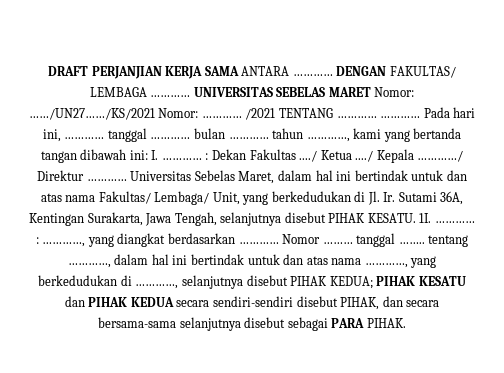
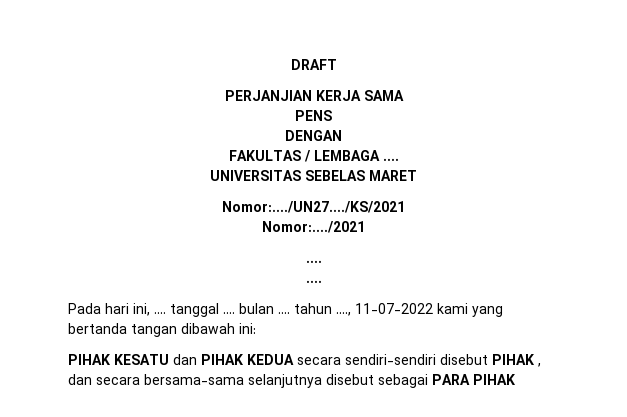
(89, 71) none -> (337, 64) //
[241,66,333,76] ANTARA ………… -> [295,110,332,121] // PENS //
[389,66,456,78] [89,87,191,97] FAKULTAS/ LEMBAGA ………… -> [228,150,399,162] // FAKULTAS / LEMBAGA .... //
[374,87,415,97] [28,107,476,120] [42,128,350,142] Nomor: ……/UN27……/KS/2021 Nomor: ………… /2021 TENTANG ………… ………… Pada hari ini, ………… tanggal ………… bulan ………… tahun …………, -> [222,201,405,213] [262,221,365,233] [305,260,322,263] [305,280,322,283] [68,303,433,317] // Nomor:..../UN27..../KS/2021 // Nomor:..../2021 // .... // .... // Pada hari ini, .... tanggal .... bulan .... tahun ...., 11-07-2022
[151,149,464,163] [37,170,467,184] [40,191,464,205] [29,212,475,226] [35,233,469,247] [67,254,437,268] [38,275,373,289] I. ………… : Dekan Fakultas ..../ Ketua ..../ Kepala …………/ Direktur ………… Universitas Sebelas Maret, dalam hal ini bertindak untuk dan atas nama Fakultas/ Lembaga/ Unit, yang berkedudukan di Jl. Ir. Sutami 36A, Kentingan Surakarta, Jawa Tengah, selanjutnya disebut PIHAK KESATU. 1I. ………… : …………, yang diangkat berdasarkan ………… Nomor ……… tanggal …….. tentang …………, dalam hal ini bertindak untuk dan atas nama …………, yang berkedudukan di …………, selanjutnya disebut PIHAK KEDUA; -> (256, 328) //
[340,297,380,310] PIHAK, -> [492,354,541,367] PIHAK ,
[366,318,406,328] PIHAK. -> [473,374,516,385] PIHAK

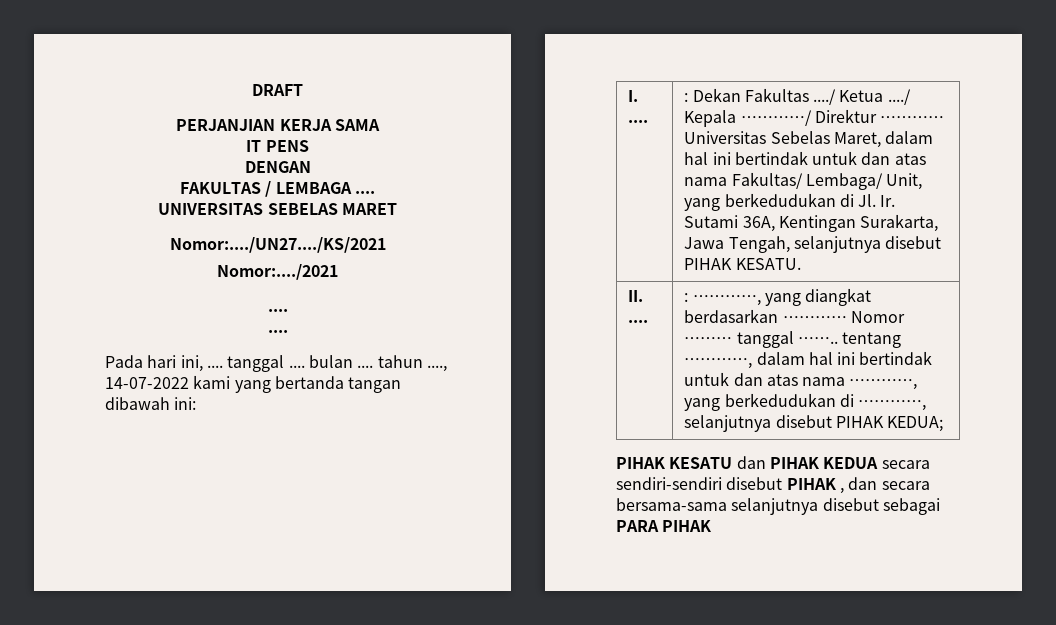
(404, 95) none -> [246,140,262,152] IT
[355,303,433,314] 11-07-2022 -> [105,377,189,389] 14-07-2022
(256, 328) none -> [628,90,639,102] [628,119,649,123] [684,88,911,105] [684,109,945,127] [684,131,934,148] [684,151,926,165] [684,172,923,190] [684,193,896,211] [684,214,939,232] [684,236,942,253] [684,258,801,270] [628,290,644,302] [628,319,649,323] [684,288,872,306] [684,309,905,323] [684,331,902,348] [684,351,933,369] [684,372,918,390] [684,393,927,411] [684,415,944,432] // I. .... | : Dekan Fakultas ..../ Ketua ..../ Kepala …………/ Direktur ………… Universitas Sebelas Maret, dalam hal ini bertindak untuk dan atas nama Fakultas/ Lembaga/ Unit, yang berkedudukan di Jl. Ir. Sutami 36A, Kentingan Surakarta, Jawa Tengah, selanjutnya disebut PIHAK KESATU. // II. .... | : …………, yang diangkat berdasarkan ………… Nomor ……… tanggal …….. tentang …………, dalam hal ini bertindak untuk dan atas nama …………, yang berkedudukan di …………, selanjutnya disebut PIHAK KEDUA;

